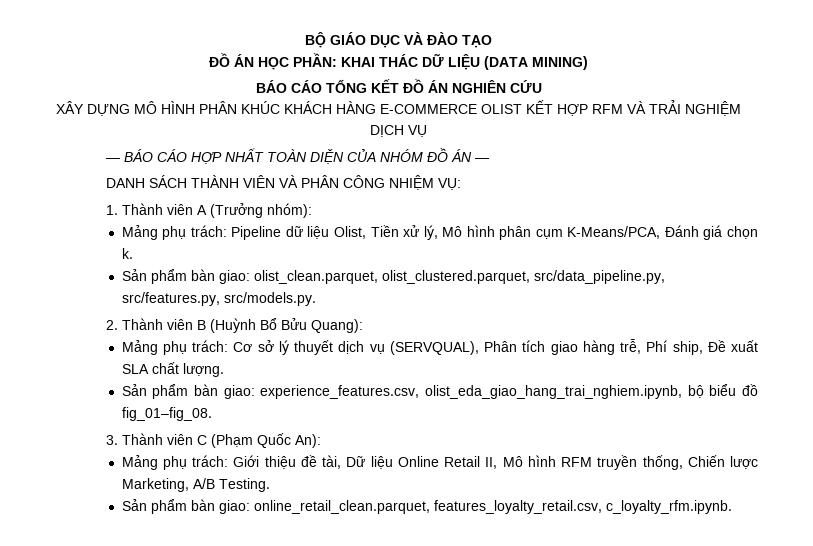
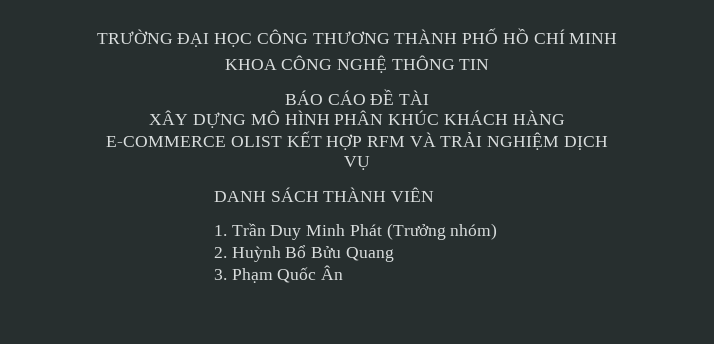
[305,32,492,48] [209,53,588,70] [255,79,542,93] BỘ GIÁO DỤC VÀ ĐÀO TẠO // ĐỒ ÁN HỌC PHẦN: KHAI THÁC DỮ LIỆU (DATA MINING) // BÁO CÁO TỔNG KẾT ĐỒ ÁN NGHIÊN CỨU -> [96,28,618,47] [224,55,490,73] [284,89,430,105] TRƯỜNG ĐẠI HỌC CÔNG THƯƠNG THÀNH PHỐ HỒ CHÍ MINH // KHOA CÔNG NGHỆ THÔNG TIN // BÁO CÁO ĐỀ TÀI
[105,148,491,164] [106,175,462,190] [106,203,313,218] [121,225,758,240] [121,248,133,259] [121,269,665,284] [121,292,316,306] [106,318,364,333] [121,339,759,355] [121,362,224,377] [121,384,758,399] [121,407,212,421] [106,433,322,448] [121,455,759,470] [121,478,270,492] [121,499,732,514] — BÁO CÁO HỢP NHẤT TOÀN DIỆN CỦA NHÓM ĐỒ ÁN — // DANH SÁCH THÀNH VIÊN VÀ PHÂN CÔNG NHIỆM VỤ: // 1. Thành viên A (Trưởng nhóm): // Mảng phụ trách: Pipeline dữ liệu Olist, Tiền xử lý, Mô hình phân cụm K-Means/PCA, Đánh giá chọn k. // Sản phẩm bàn giao: olist_clean.parquet, olist_clustered.parquet, src/data_pipeline.py, src/features.py, src/models.py. // 2. Thành viên B (Huỳnh Bổ Bửu Quang): // Mảng phụ trách: Cơ sở lý thuyết dịch vụ (SERVQUAL), Phân tích giao hàng trễ, Phí ship, Đề xuất SLA chất lượng. // Sản phẩm bàn giao: experience_features.csv, olist_eda_giao_hang_trai_nghiem.ipynb, bộ biểu đồ fig_01–fig_08. // 3. Thành viên C (Phạm Quốc An): // Mảng phụ trách: Giới thiệu đề tài, Dữ liệu Online Retail II, Mô hình RFM truyền thống, Chiến lược Marketing, A/B Testing. // Sản phẩm bàn giao: online_retail_clean.parquet, features_loyalty_retail.csv, c_loyalty_rfm.ipynb. -> [213,187,435,202] [213,223,498,240] [213,245,394,262] [213,265,344,283] DANH SÁCH THÀNH VIÊN // 1. Trần Duy Minh Phát (Trưởng nhóm) // 2. Huỳnh Bổ Bửu Quang // 3. Phạm Quốc Ân

